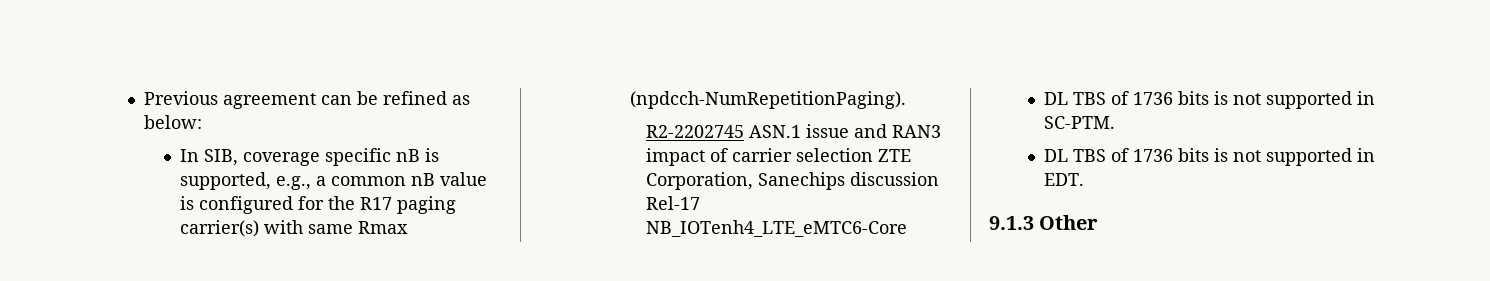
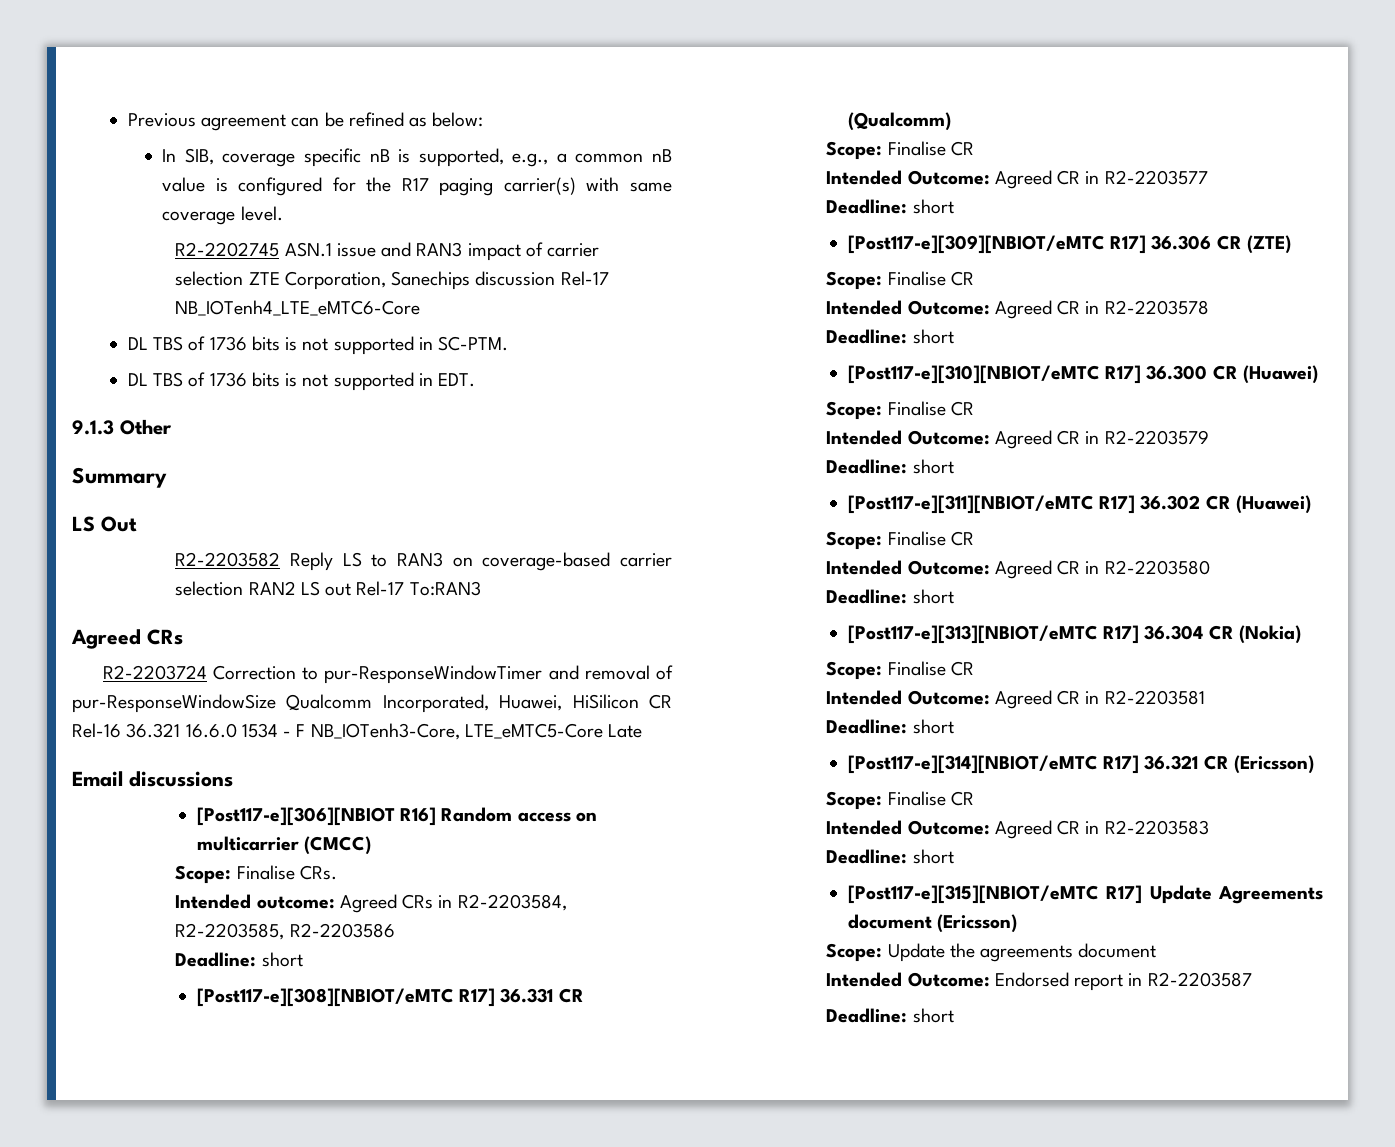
[358,221,409,234] [630,91,907,109] Rmax (npdcch-NumRepetitionPaging). -> [162,206,283,225] coverage level.
(1099, 222) none -> [72,467,167,488] [72,516,137,532] [175,552,672,571] [175,581,481,596] [71,629,183,649] [102,665,673,684] [72,694,672,713] [72,723,643,740] [72,771,233,787] [196,807,597,826] [196,836,372,855] [175,865,337,884] [175,894,567,913] [175,923,395,940] [175,952,303,967] [196,988,584,1007] [847,112,951,131] [826,141,974,160] [826,170,1208,189] [826,199,954,214] [847,235,1291,254] [826,271,974,290] [826,300,1209,319] [826,329,954,344] [847,365,1318,384] [826,401,974,420] [826,430,1209,449] [826,459,954,474] [847,495,1311,514] [826,531,974,550] [826,560,1210,579] [826,589,954,604] [847,625,1301,644] [826,661,974,680] [826,690,1205,709] [826,719,954,734] [847,755,1314,774] [826,791,974,810] [826,820,1209,839] [826,849,954,864] [847,885,1323,904] [847,914,1018,933] [826,943,1157,962] [826,972,1252,991] [826,1008,954,1023] // Summary // LS Out // R2-2203582 Reply LS to RAN3 on coverage-based carrier selection RAN2 LS out Rel-17 To:RAN3 // Agreed CRs // R2-2203724 Correction to pur-ResponseWindowTimer and removal of pur-ResponseWindowSize Qualcomm Incorporated, Huawei, HiSilicon CR Rel-16 36.321 16.6.0 1534 - F NB_IOTenh3-Core, LTE_eMTC5-Core Late // Email discussions // [Post117-e][306][NBIOT R16] Random access on multicarrier (CMCC) // Scope: Finalise CRs. // Intended outcome: Agreed CRs in R2-2203584, R2-2203585, R2-2203586 // Deadline: short // [Post117-e][308][NBIOT/eMTC R17] 36.331 CR (Qualcomm) // Scope: Finalise CR // Intended Outcome: Agreed CR in R2-2203577 // Deadline: short // [Post117-e][309][NBIOT/eMTC R17] 36.306 CR (ZTE) // Scope: Finalise CR // Intended Outcome: Agreed CR in R2-2203578 // Deadline: short // [Post117-e][310][NBIOT/eMTC R17] 36.300 CR (Huawei) // Scope: Finalise CR // Intended Outcome: Agreed CR in R2-2203579 // Deadline: short // [Post117-e][311][NBIOT/eMTC R17] 36.302 CR (Huawei) // Scope: Finalise CR // Intended Outcome: Agreed CR in R2-2203580 // Deadline: short // [Post117-e][313][NBIOT/eMTC R17] 36.304 CR (Nokia) // Scope: Finalise CR // Intended Outcome: Agreed CR in R2-2203581 // Deadline: short // [Post117-e][314][NBIOT/eMTC R17] 36.321 CR (Ericsson) // Scope: Finalise CR // Intended Outcome: Agreed CR in R2-2203583 // Deadline: short // [Post117-e][315][NBIOT/eMTC R17] Update Agreements document (Ericsson) // Scope: Update the agreements document // Intended Outcome: Endorsed report in R2-2203587 // Deadline: short

